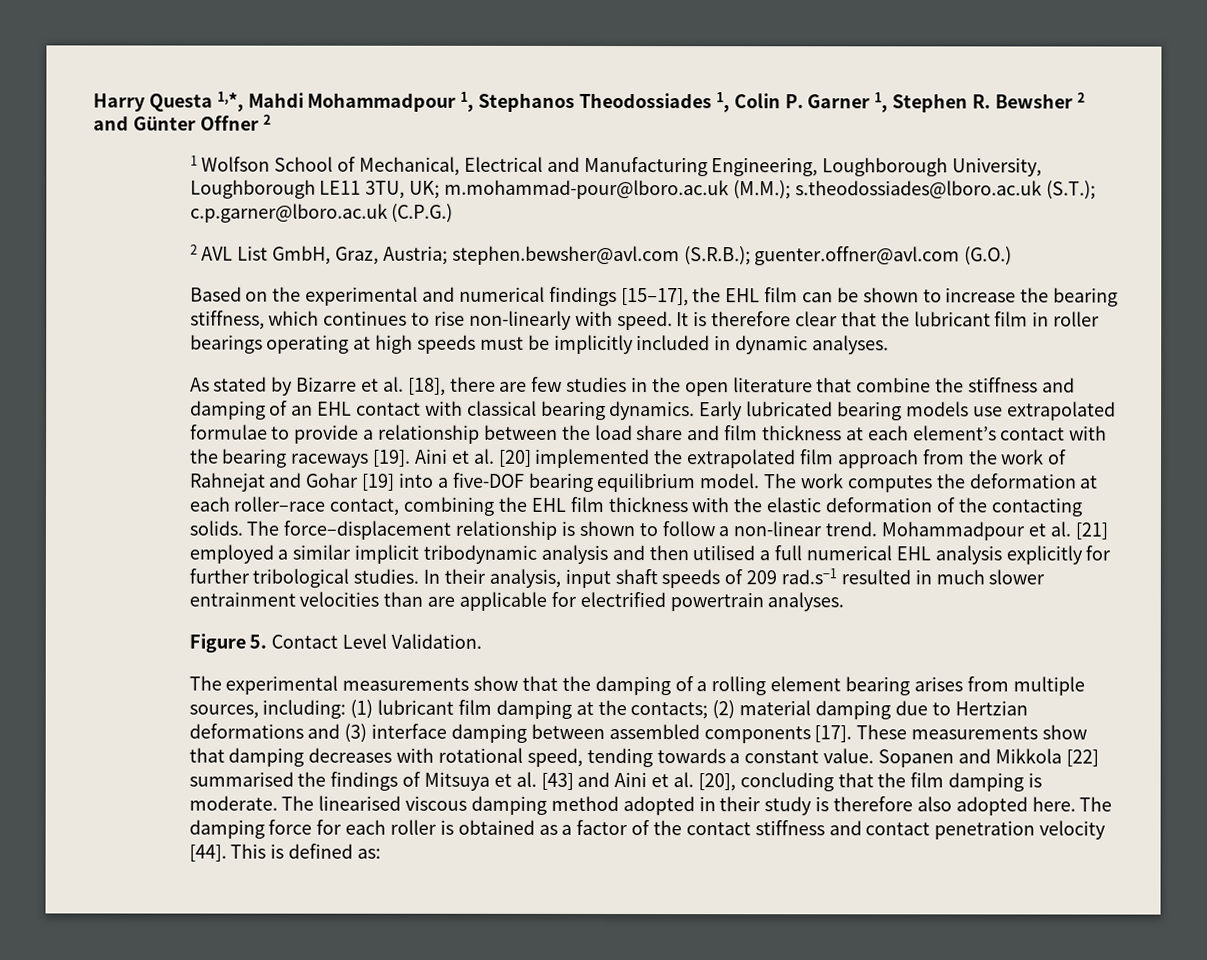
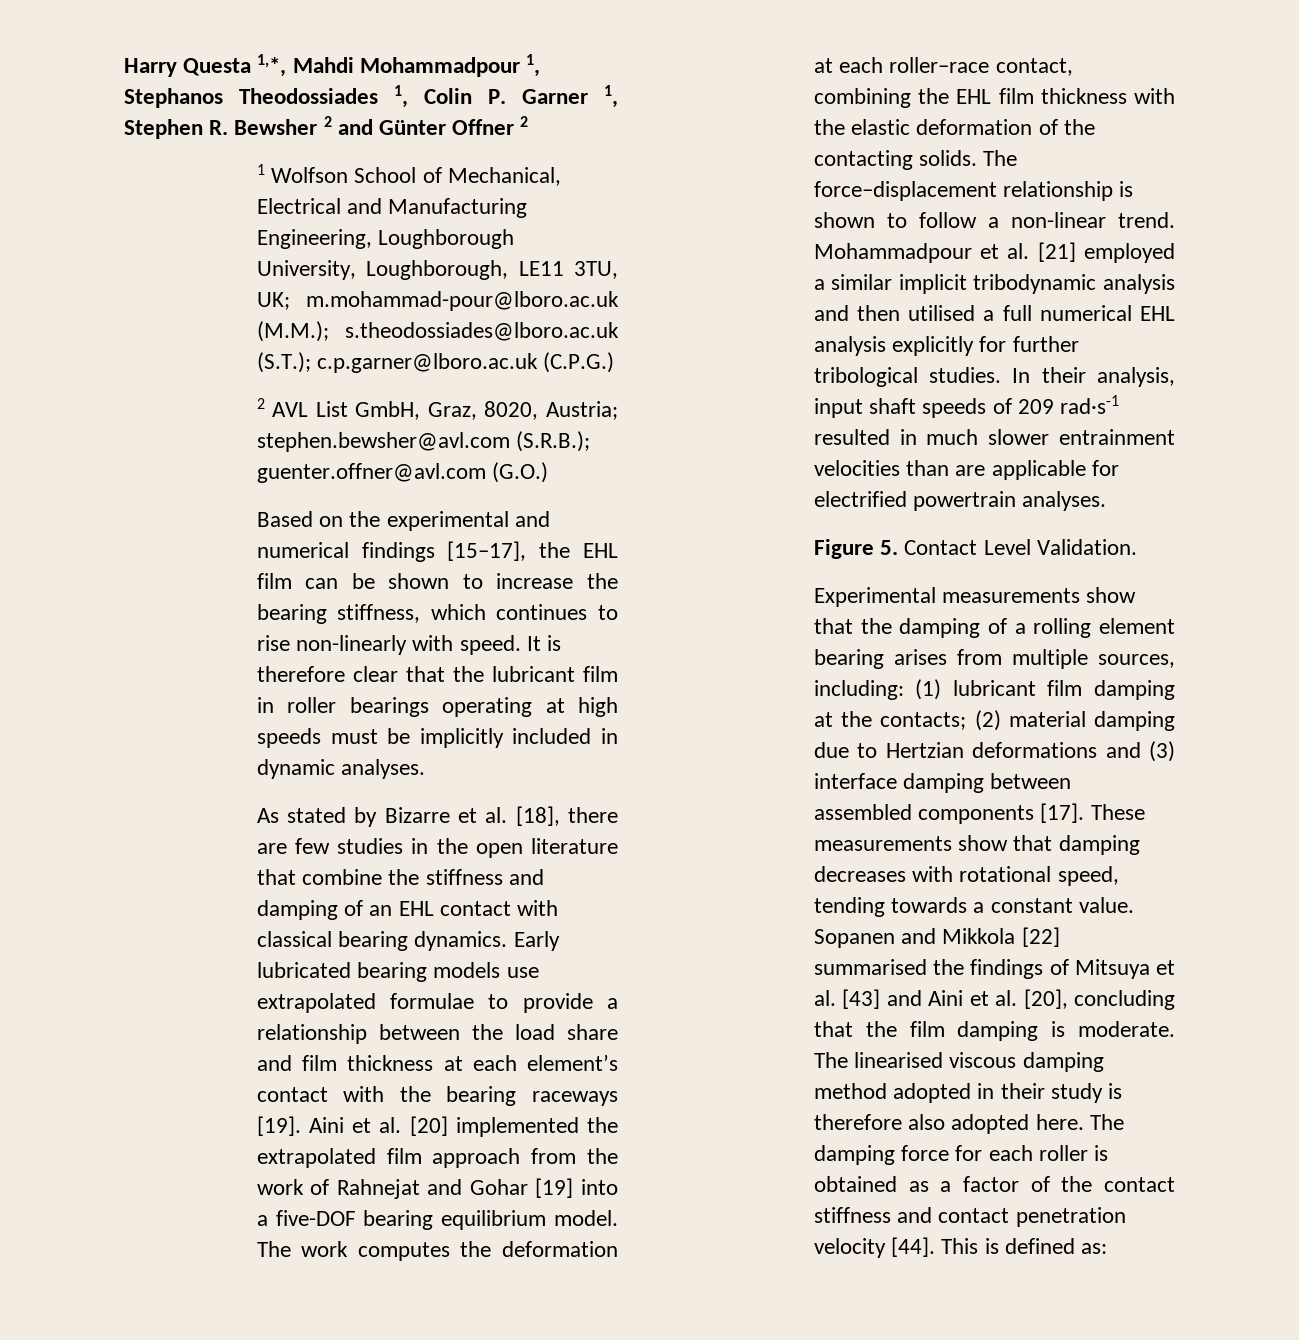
[189,179,316,199] Loughborough -> [366,260,509,280] Loughborough,
(379, 255) none -> [484,401,539,420] 8020,
[780,568,837,585] rad.s−1 -> [1059,395,1119,414] rad·s-1
[188,675,339,695] The experimental -> [813,587,936,607] Experimental

